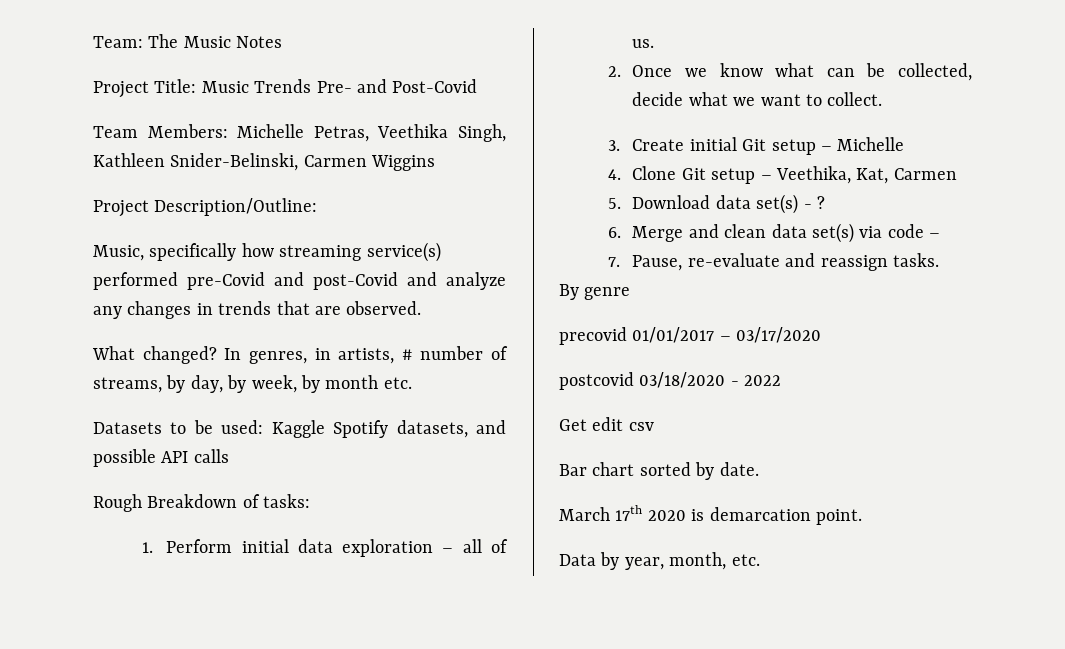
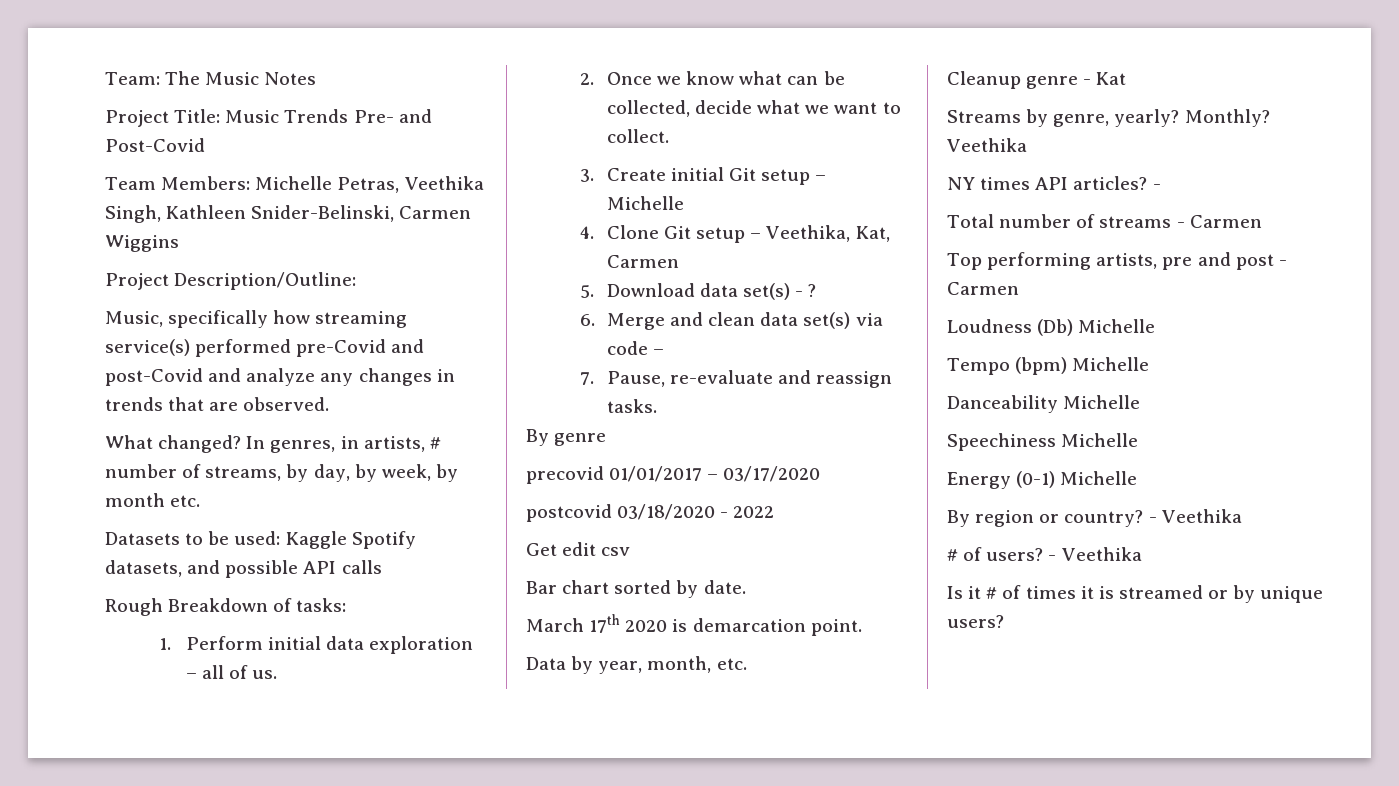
(760, 560) none -> [947,71,1127,89] [947,109,1270,127] [947,138,1027,152] [947,176,1161,190] [947,214,1262,228] [947,252,1287,270] [947,282,1019,295] [947,319,1156,336] [947,357,1150,375] [947,395,1141,413] [947,433,1139,451] [947,471,1138,489] [947,509,1242,527] [947,547,1142,561] [947,585,1324,603] [947,615,1004,628] // Cleanup genre - Kat // Streams by genre, yearly? Monthly? Veethika // NY times API articles? - // Total number of streams - Carmen // Top performing artists, pre and post - Carmen // Loudness (Db) Michelle // Tempo (bpm) Michelle // Danceability Michelle // Speechiness Michelle // Energy (0-1) Michelle // By region or country? - Veethika // # of users? - Veethika // Is it # of times it is streamed or by unique users?

